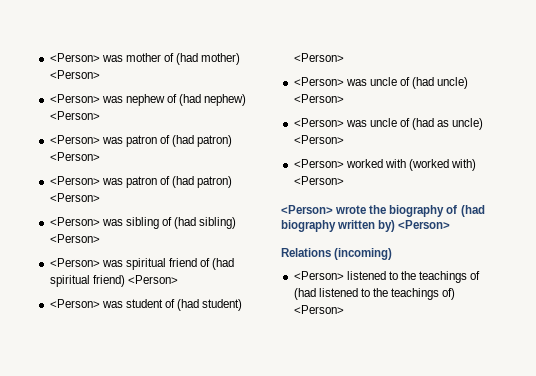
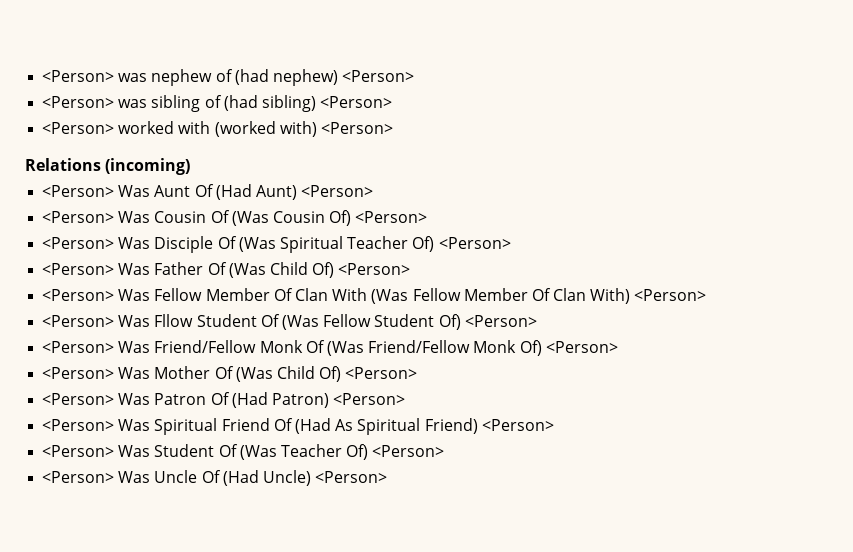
[49,53,241,65] [49,70,100,79] [49,94,123,103] <Person> was mother of (had mother) <Person> // <Person> was -> [42,70,148,82] <Person> was
[49,135,233,147] [49,152,100,161] [49,176,233,188] [49,193,100,202] // <Person> was patron of (had patron) <Person> // <Person> was patron of (had patron) <Person> -> (415, 76) none
[49,258,235,270] [49,275,178,287] [49,299,243,311] [293,53,344,62] [293,77,469,89] [293,94,344,103] [293,118,484,130] [293,135,344,144] // <Person> was spiritual friend of (had spiritual friend) <Person> // <Person> was student of (had student) <Person> // <Person> was uncle of (had uncle) <Person> // <Person> was uncle of (had as uncle) <Person> -> (393, 102) none
[281,205,485,217] [281,220,451,232] [281,248,393,260] [293,271,481,283] [293,288,456,300] <Person> wrote the biography of (had biography written by) <Person> // Relations (incoming) // <Person> listened to the teachings of (had listened to the teachings of) -> [25,158,191,175] [42,184,374,200] [42,210,428,226] [42,236,511,253] [42,262,411,278] [42,288,707,304] [42,314,537,330] [42,340,618,356] [42,366,418,382] [42,392,406,408] [42,418,554,435] [42,444,445,460] [42,470,311,486] Relations (incoming) // <Person> Was Aunt Of (Had Aunt) <Person> // <Person> Was Cousin Of (Was Cousin Of) <Person> // <Person> Was Disciple Of (Was Spiritual Teacher Of) <Person> // <Person> Was Father Of (Was Child Of) <Person> // <Person> Was Fellow Member Of Clan With (Was Fellow Member Of Clan With) <Person> // <Person> Was Fllow Student Of (Was Fellow Student Of) <Person> // <Person> Was Friend/Fellow Monk Of (Was Friend/Fellow Monk Of) <Person> // <Person> Was Mother Of (Was Child Of) <Person> // <Person> Was Patron Of (Had Patron) <Person> // <Person> Was Spiritual Friend Of (Had As Spiritual Friend) <Person> // <Person> Was Student Of (Was Teacher Of) <Person> // <Person> Was Uncle Of (Had Uncle)

